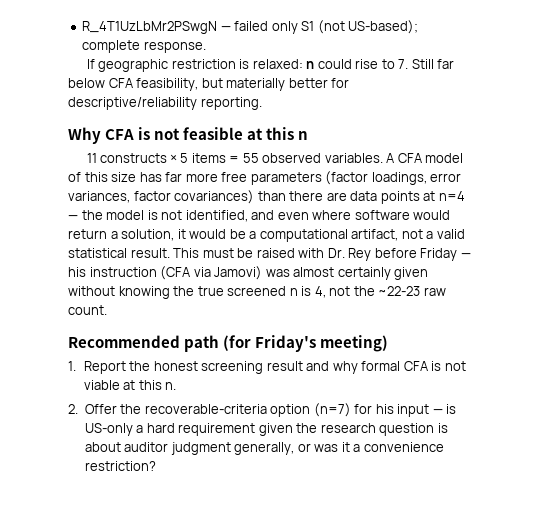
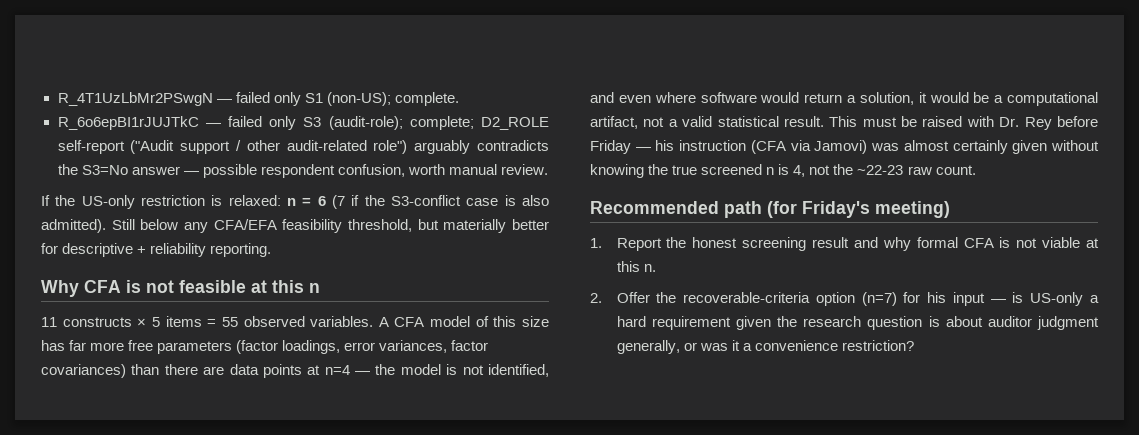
[317,20,419,34] [82,40,206,53] (not US-based); complete response. -> [326,92,459,106] [57,116,549,130] [57,140,549,154] [57,164,548,178] (non-US); complete. // R_6o6epBI1rJUJTkC — failed only S3 (audit-role); complete; D2_ROLE self-report ("Audit support / other audit-related role") arguably contradicts the S3=No answer — possible respondent confusion, worth manual review.
[98,59,169,72] geographic -> [55,195,135,209] the US-only
[317,59,455,69] [68,78,199,91] could rise to 7. Still far below CFA feasibility, -> [302,195,549,209] [41,219,412,233] = 6 (7 if the S3-conflict case is also admitted). Still below any CFA/EFA feasibility threshold,
[68,97,197,110] descriptive/reliability -> [62,243,207,257] descriptive + reliability

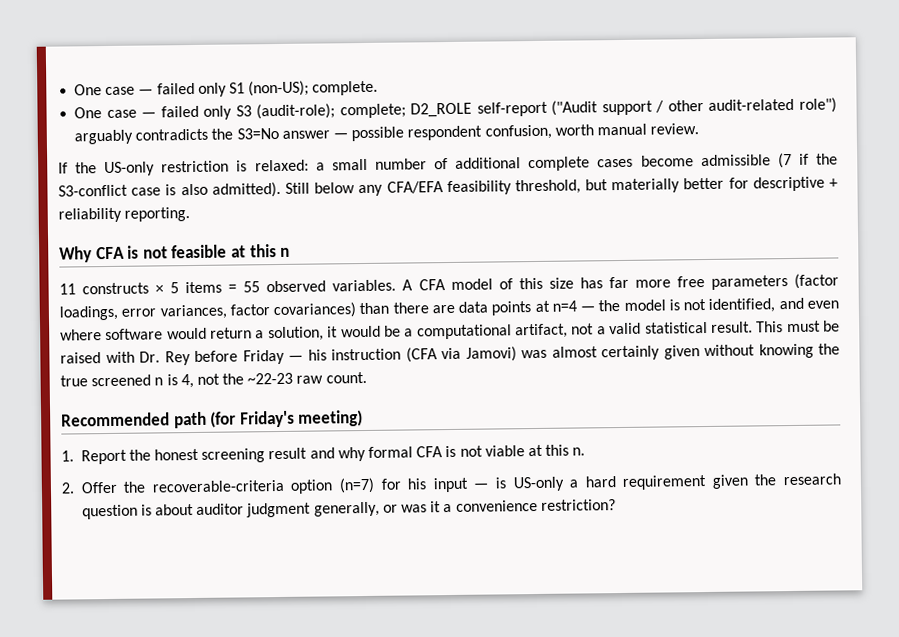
[57,92,213,106] R_4T1UzLbMr2PSwgN -> [74,84,136,96] One case
[57,116,199,130] R_6o6epBI1rJUJTkC -> [74,107,137,119] One case
[287,196,326,206] n = 6 -> [315,154,771,172] a small number of additional complete cases become admissible

